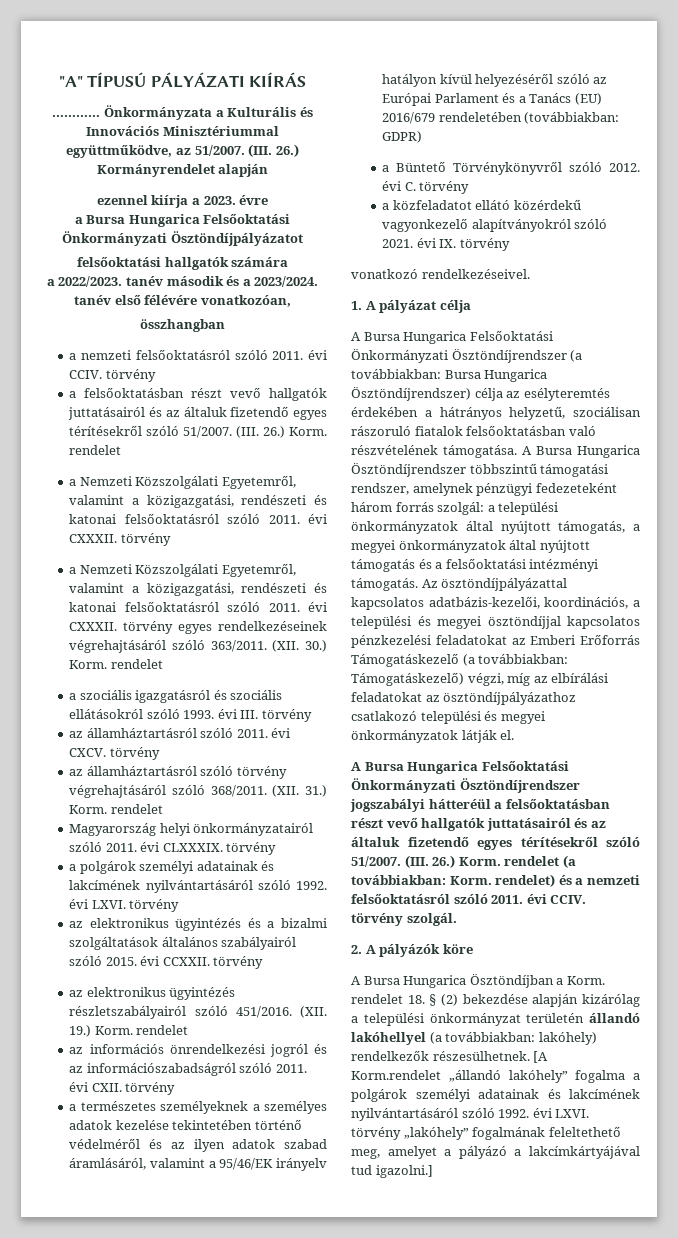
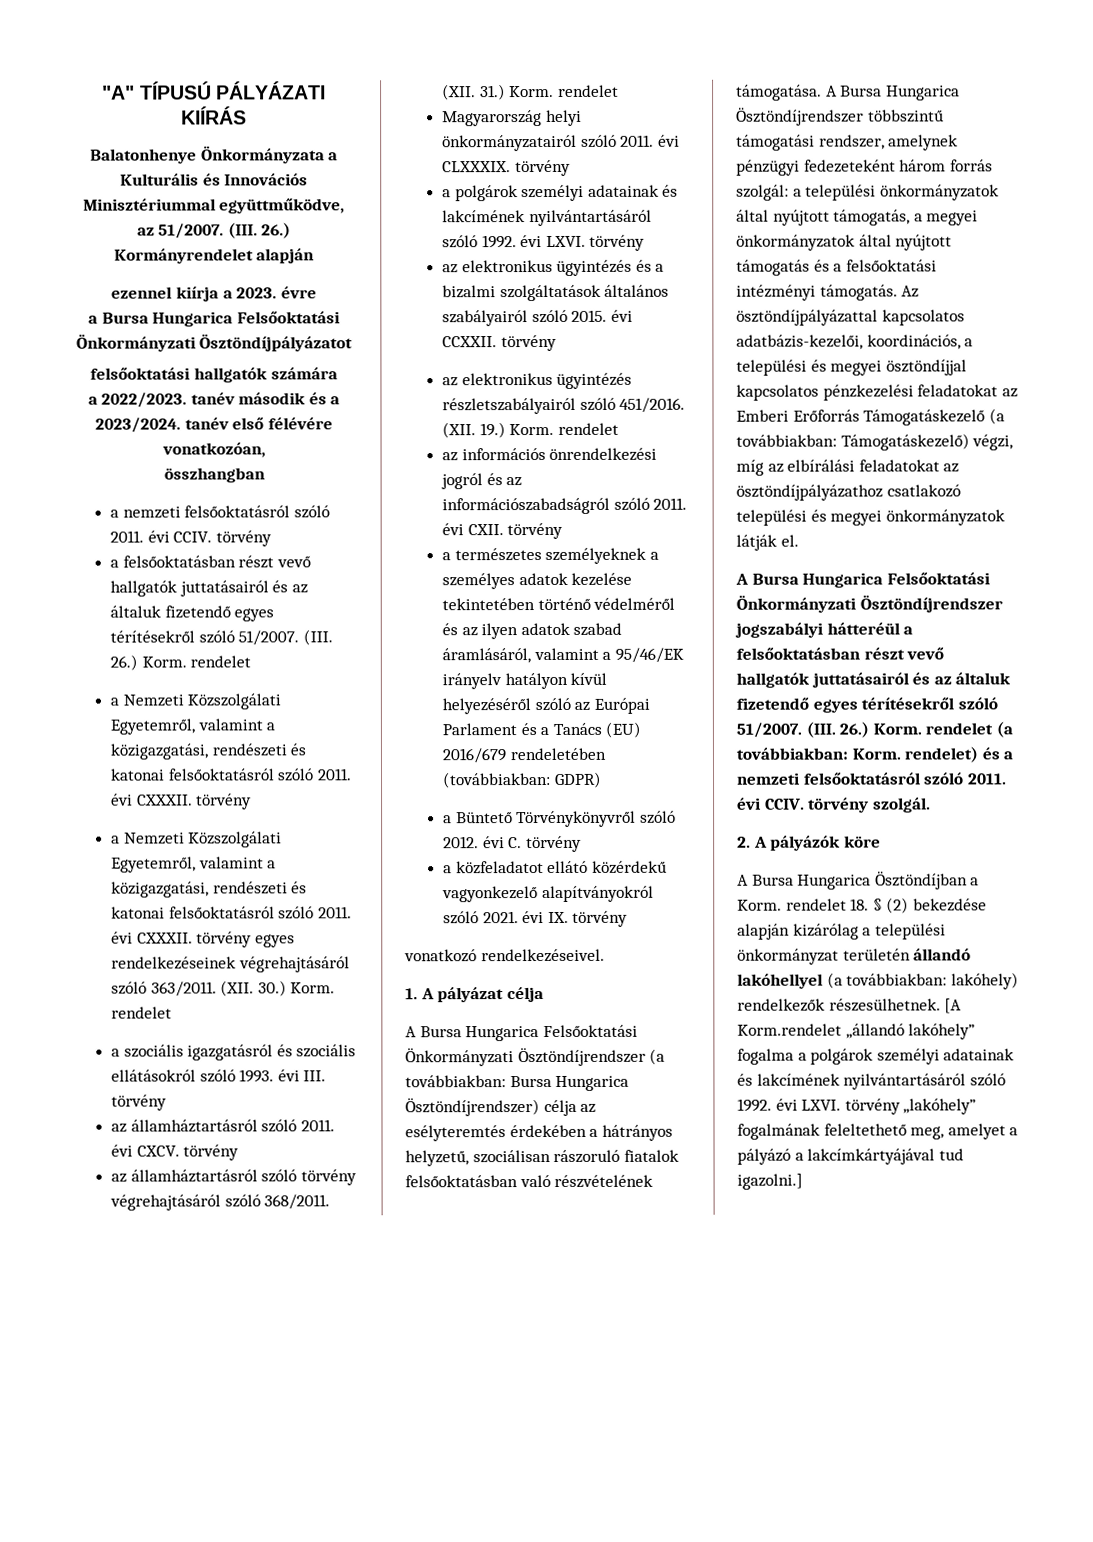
[52,114,101,117] ………… -> [89,148,197,164] Balatonhenye

